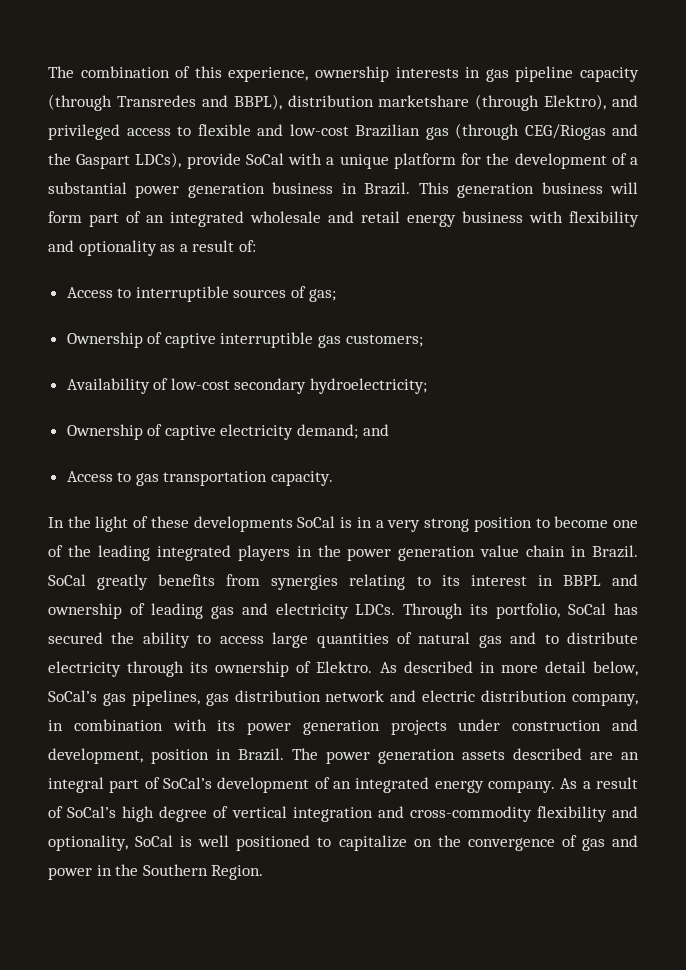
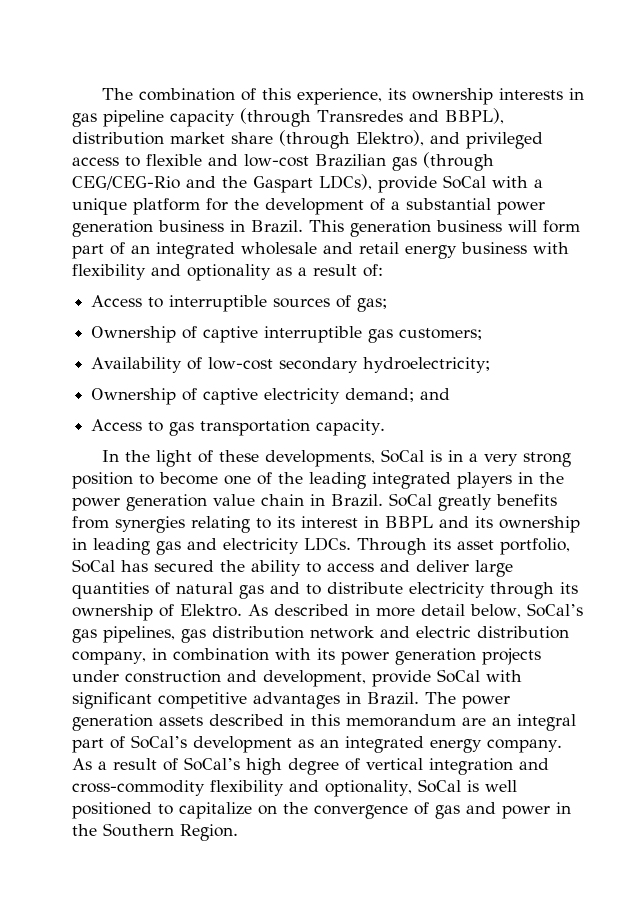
(309, 74) none -> [388,88,407,100] its
[378,95,470,107] marketshare -> [170,132,273,144] market share
[524,124,606,140] CEG/Riogas -> [72,176,180,190] CEG/CEG-Rio
[193,516,293,532] developments -> [265,450,376,467] developments,
[48,603,145,619] ownership of -> [475,516,580,533] [72,538,87,550] its ownership in
(489, 609) none -> [457,540,494,550] asset
(264, 640) none -> [380,560,469,572] and deliver
[151,749,209,764] position -> [372,669,522,687] [72,692,340,709] provide SoCal with significant competitive advantages
(582, 754) none -> [290,714,456,727] in this memorandum
[314,777,330,789] of -> [298,739,314,748] as

